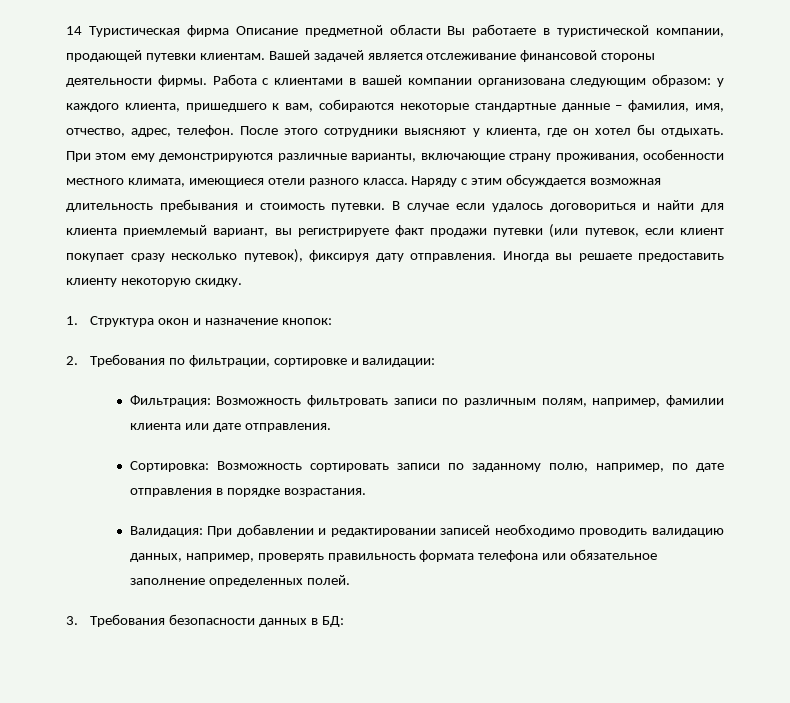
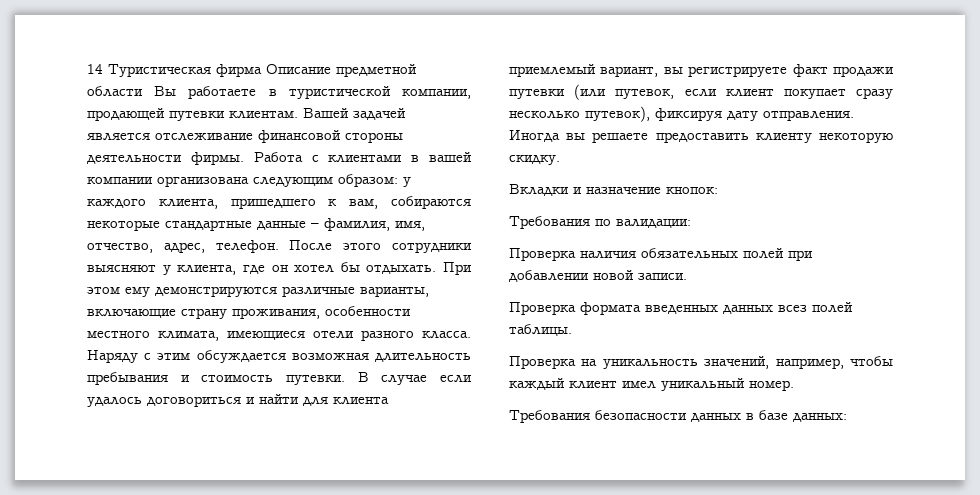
[66,316,189,327] 1. Структура окон -> [509,184,569,196] Вкладки
[66,356,78,365] 2. -> (718, 190) none
[188,355,436,367] [129,395,724,407] [129,423,331,432] [129,461,724,472] [129,488,366,497] [129,524,724,537] [129,549,658,562] [129,575,350,587] [66,616,78,625] фильтрации, сортировке и валидации: // Фильтрация: Возможность фильтровать записи по различным полям, например, фамилии клиента или дате отправления. // Сортировка: Возможность сортировать записи по заданному полю, например, по дате отправления в порядке возрастания. // Валидация: При добавлении и редактировании записей необходимо проводить валидацию данных, например, проверять правильность формата телефона или обязательное заполнение определенных полей. // 3. -> [616,219,691,228] [509,248,813,261] [509,270,687,282] [509,302,853,315] [509,324,572,336] [509,356,893,369] [509,378,794,391] валидации: // Проверка наличия обязательных полей при добавлении новой записи. // Проверка формата введенных данных всез полей таблицы. // Проверка на уникальность значений, например, чтобы каждый клиент имел уникальный номер. //
[321,616,344,627] БД: -> [759,410,847,422] базе данных:

